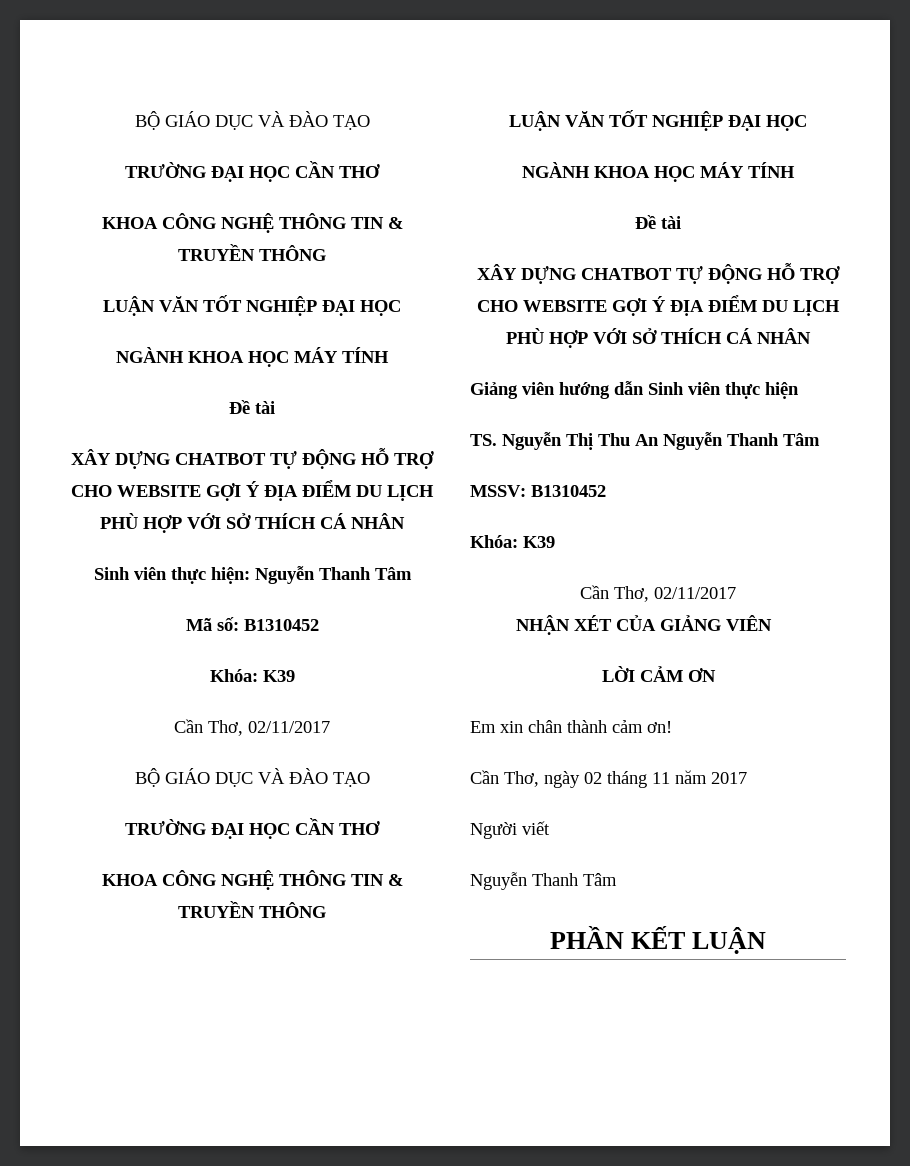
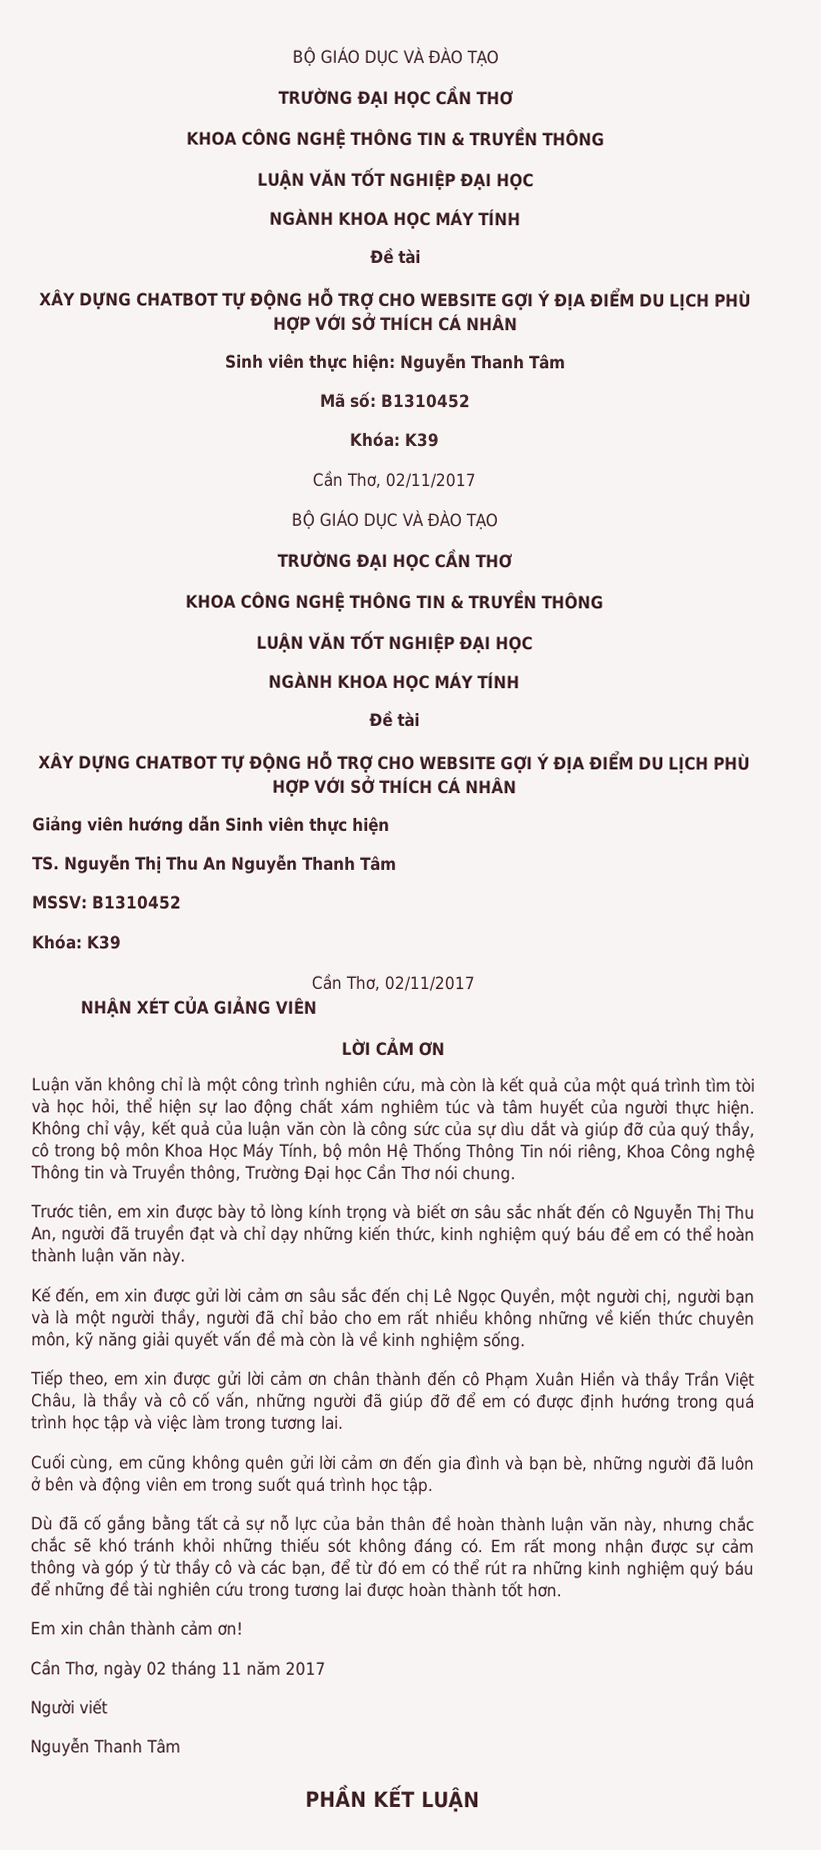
(716, 675) none -> [31,1076,756,1096] [31,1097,756,1118] [31,1119,755,1140] [31,1142,755,1162] [30,1163,516,1184] [30,1203,755,1223] [31,1224,756,1245] [31,1247,186,1266] [31,1286,755,1307] [31,1308,756,1329] [31,1330,526,1351] [30,1369,755,1390] [31,1391,756,1412] [31,1414,344,1433] [30,1453,755,1474] [30,1475,433,1496] [30,1514,754,1535] [30,1536,755,1557] [30,1558,754,1579] [30,1580,562,1600] // Luận văn không chỉ là một công trình nghiên cứu, mà còn là kết quả của một quá trình tìm tòi và học hỏi, thể hiện sự lao động chất xám nghiêm túc và tâm huyết của người thực hiện. Không chỉ vậy, kết quả của luận văn còn là công sức của sự dìu dắt và giúp đỡ của quý thầy, cô trong bộ môn Khoa Học Máy Tính, bộ môn Hệ Thống Thông Tin nói riêng, Khoa Công nghệ Thông tin và Truyền thông, Trường Đại học Cần Thơ nói chung. // Trước tiên, em xin được bày tỏ lòng kính trọng và biết ơn sâu sắc nhất đến cô Nguyễn Thị Thu An, người đã truyền đạt và chỉ dạy những kiến thức, kinh nghiệm quý báu để em có thể hoàn thành luận văn này. // Kế đến, em xin được gửi lời cảm ơn sâu sắc đến chị Lê Ngọc Quyền, một người chị, người bạn và là một người thầy, người đã chỉ bảo cho em rất nhiều không những về kiến thức chuyên môn, kỹ năng giải quyết vấn đề mà còn là về kinh nghiệm sống. // Tiếp theo, em xin được gửi lời cảm ơn chân thành đến cô Phạm Xuân Hiền và thầy Trần Việt Châu, là thầy và cô cố vấn, những người đã giúp đỡ để em có được định hướng trong quá trình học tập và việc làm trong tương lai. // Cuối cùng, em cũng không quên gửi lời cảm ơn đến gia đình và bạn bè, những người đã luôn ở bên và động viên em trong suốt quá trình học tập. // Dù đã cố gắng bằng tất cả sự nỗ lực của bản thân đề hoàn thành luận văn này, nhưng chắc chắc sẽ khó tránh khỏi những thiếu sót không đáng có. Em rất mong nhận được sự cảm thông và góp ý từ thầy cô và các bạn, để từ đó em có thể rút ra những kinh nghiệm quý báu để những đề tài nghiên cứu trong tương lai được hoàn thành tốt hơn.

